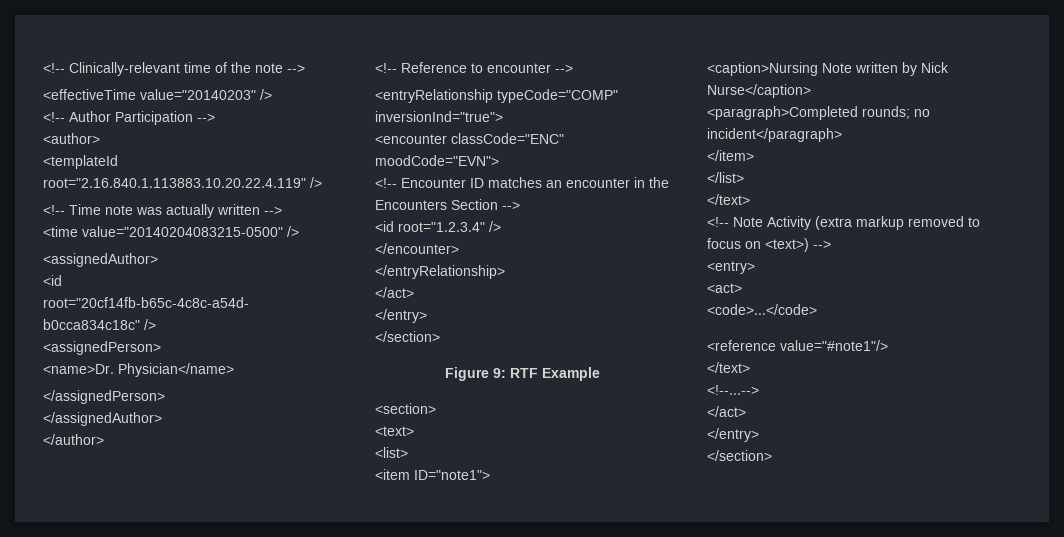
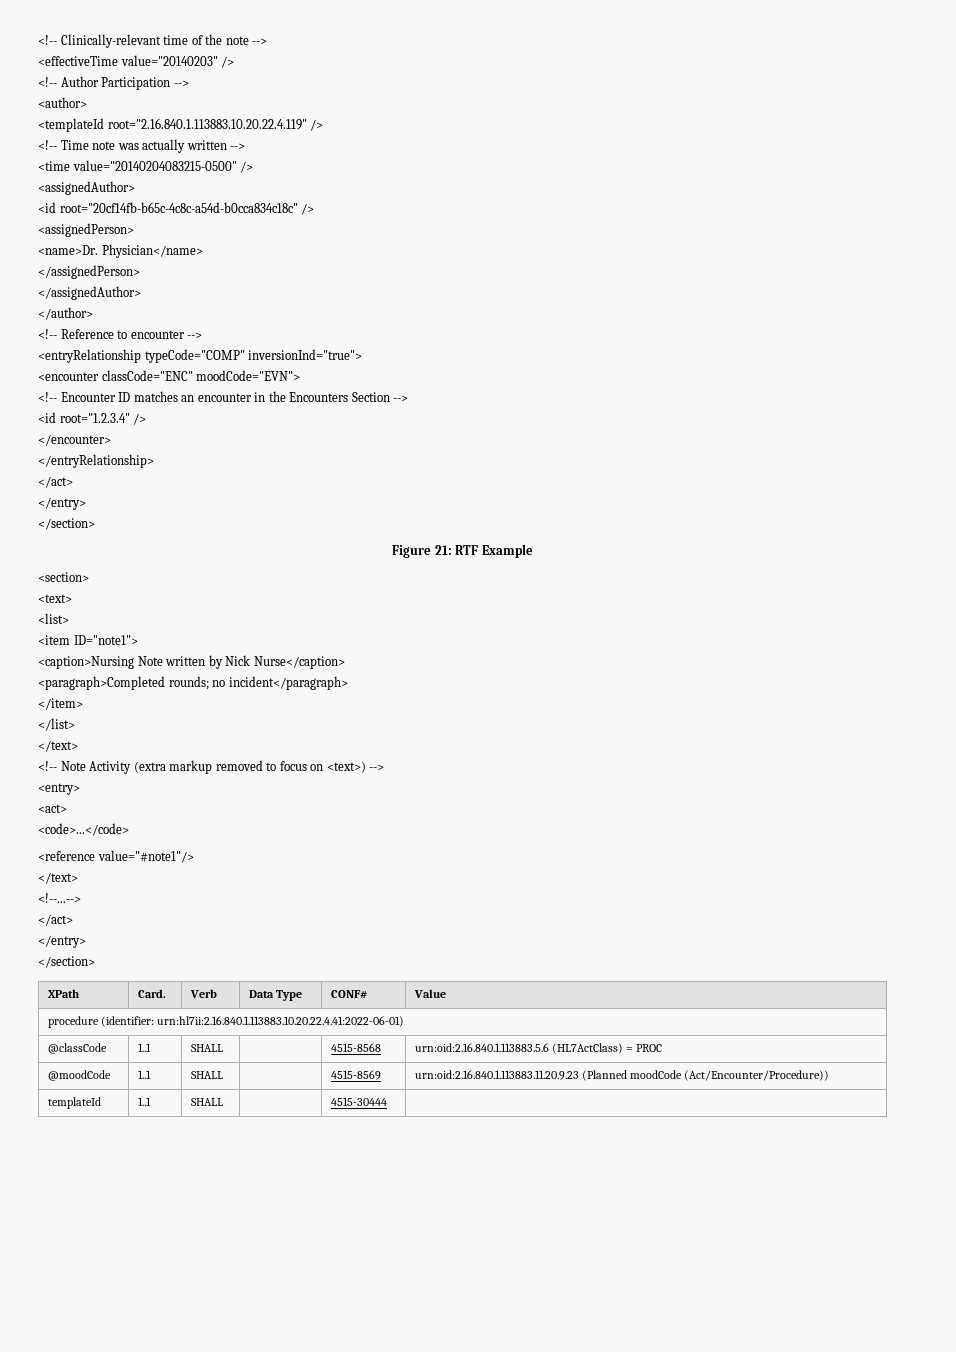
[492,368,506,378] 9: -> [434,545,452,555] 21:
(772, 455) none -> [47,989,79,998] [137,989,166,998] [189,989,217,998] [248,990,302,1001] [330,990,368,998] [413,989,446,998] [47,1016,404,1028] [47,1043,107,1054] [137,1043,151,1052] [190,1044,223,1052] [330,1043,381,1052] [414,1043,663,1054] [47,1070,111,1081] [137,1070,151,1079] [190,1071,223,1079] [330,1070,381,1080] [414,1070,830,1081] [47,1097,101,1109] [137,1097,151,1106] [190,1098,223,1106] [330,1097,387,1106] // XPath | Card. | Verb | Data Type | CONF# | Value // procedure (identifier: urn:hl7ii:2.16.840.1.113883.10.20.22.4.41:2022-06-01) // @classCode | 1..1 | SHALL | | 4515-8568 | urn:oid:2.16.840.1.113883.5.6 (HL7ActClass) = PROC // @moodCode | 1..1 | SHALL | | 4515-8569 | urn:oid:2.16.840.1.113883.11.20.9.23 (Planned moodCode (Act/Encounter/Procedure)) // templateId | 1..1 | SHALL | | 4515-30444 |

